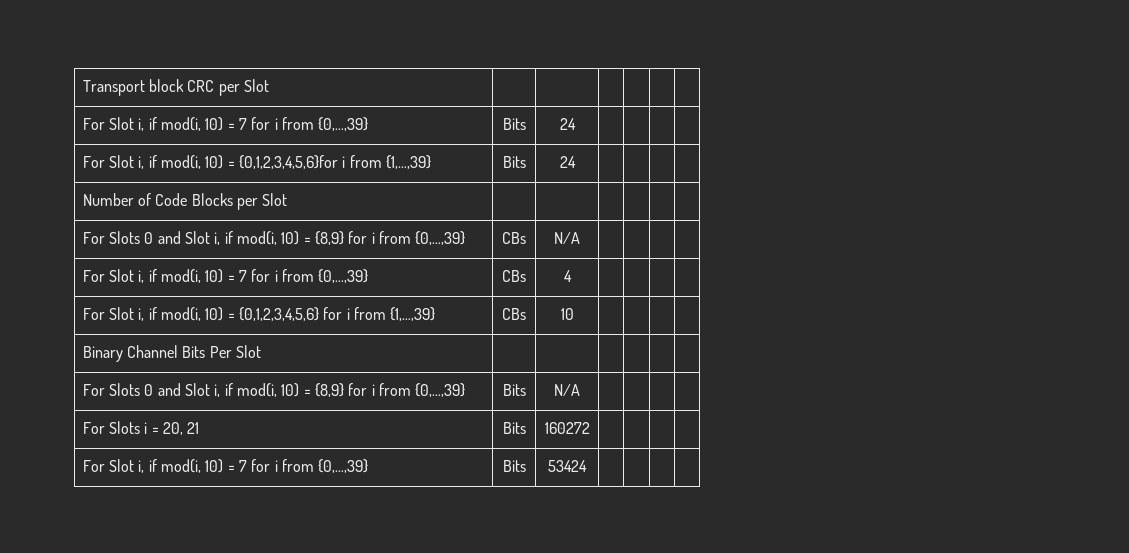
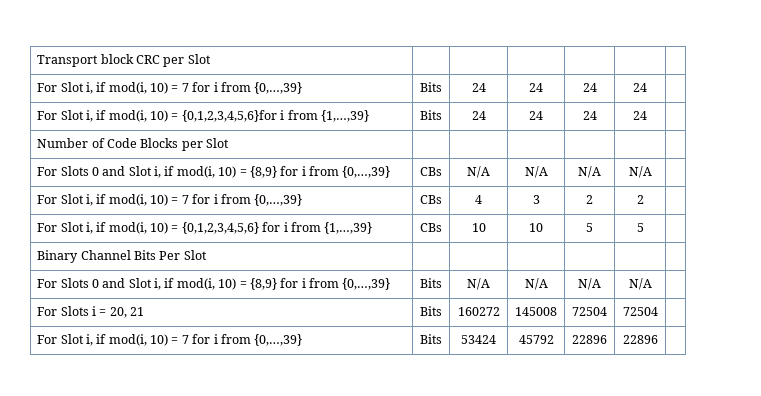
(576, 124) | | -> [529,83,543,92] [582,83,597,92] [633,83,647,92] 24 | 24 | 24
(576, 162) | | -> [529,111,543,120] [582,111,597,120] [633,111,647,120] 24 | 24 | 24
(580, 238) | | -> [524,166,548,178] [578,166,601,178] [628,166,652,178] N/A | N/A | N/A
(572, 276) | | -> [532,195,540,204] [586,195,593,204] [636,195,644,204] 3 | 2 | 2
(574, 314) | | -> [529,223,543,232] [586,223,593,232] [636,223,644,232] 10 | 5 | 5
(580, 390) | | -> [524,278,548,290] [578,278,601,290] [628,278,652,290] N/A | N/A | N/A
(590, 428) | | -> [515,307,557,316] [572,307,607,316] [622,307,658,316] 145008 | 72504 | 72504
(587, 466) | | -> [518,335,554,344] [572,335,607,344] [622,335,658,344] 45792 | 22896 | 22896

